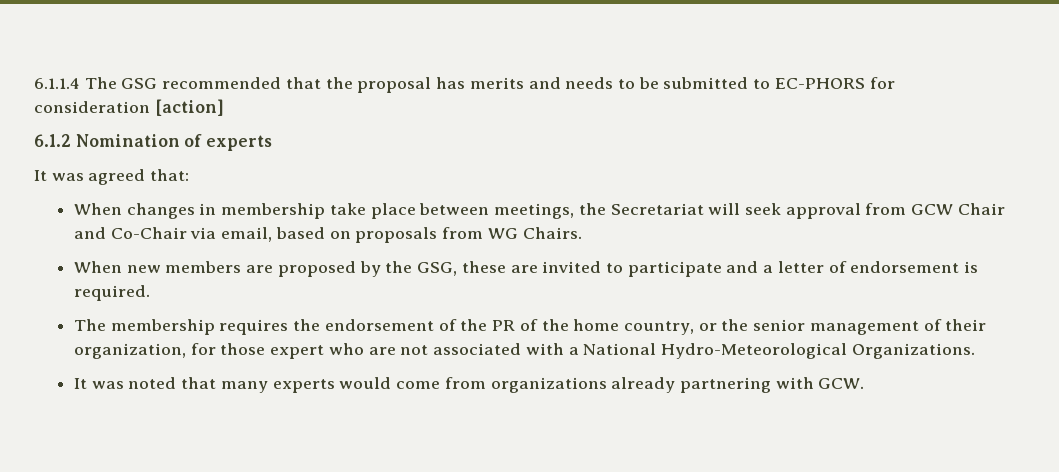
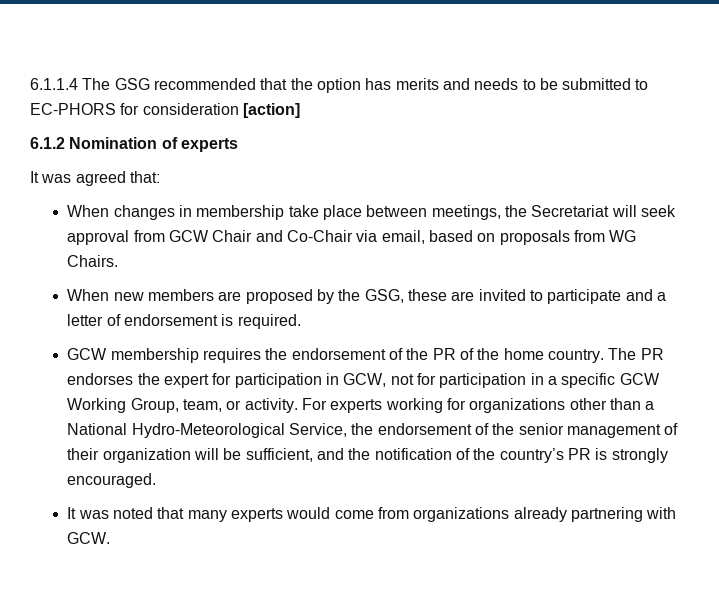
[357,77,432,93] proposal -> [316,78,361,93] option
[73,319,106,331] The -> [67,348,108,360] GCW
[623,321,717,335] country, or -> [547,348,664,363] [67,373,660,388] [67,398,655,413] [67,423,490,438] country. The PR endorses the expert for participation in GCW, not for participation in a specific GCW Working Group, team, or activity. For experts working for organizations other than a National Hydro-Meteorological Service, the endorsement of
[73,343,975,359] organization, for those expert who are not associated with a National Hydro-Meteorological Organizations. -> [102,448,668,463] [67,473,157,488] organization will be sufficient, and the notification of the country’s PR is strongly encouraged.

